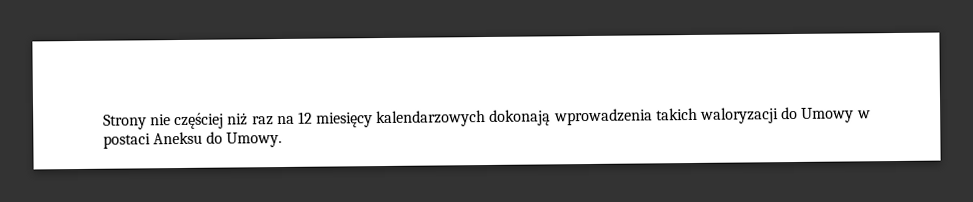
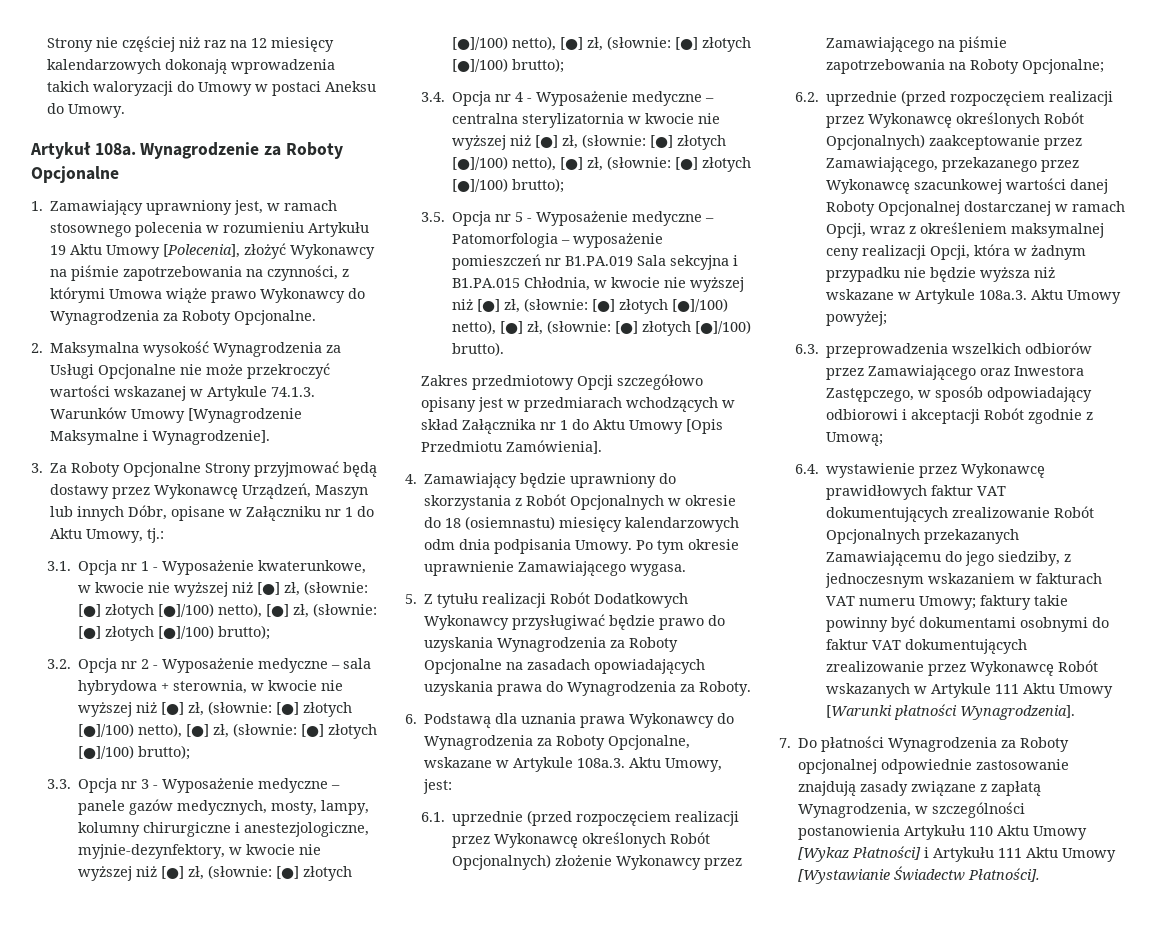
(283, 139) none -> [30,142,343,159] [31,166,119,183] [31,200,338,215] [50,222,370,237] [50,243,376,259] [50,265,350,281] [50,287,366,303] [50,310,317,325] [31,341,342,357] [50,363,331,379] [50,385,316,401] [50,407,303,423] [50,430,271,445] [31,461,378,477] [50,483,369,499] [50,505,375,521] [50,528,165,543] [47,560,367,575] [78,581,369,597] [78,603,378,619] [78,625,271,641] [47,658,372,673] [78,680,344,695] [78,701,353,717] [78,723,378,739] [78,745,191,760] [47,778,341,793] [78,799,370,815] [78,822,370,837] [78,844,322,859] [78,865,353,881] [452,36,752,52] [452,58,565,73] [421,91,715,106] [452,113,721,128] [452,134,727,150] [452,156,752,172] [452,178,565,193] [421,211,715,226] [452,233,664,248] [452,254,739,270] [452,277,745,292] [452,298,729,314] [452,320,752,336] [452,342,505,356] [421,374,704,390] [421,397,736,412] [421,419,724,434] [421,440,603,454] [405,473,677,488] [424,494,737,510] [424,516,740,532] [424,539,740,554] [424,561,687,576] [405,592,689,608] [424,614,726,630] [424,637,679,652] [424,659,706,674] [424,681,752,696] [405,713,735,728] [424,735,691,750] [424,757,723,772] [423,779,453,794] [421,810,740,826] [452,832,711,848] [452,854,743,870] [826,36,1008,52] [826,59,1105,74] [795,90,1114,106] [826,112,1085,128] [826,134,1083,150] [826,157,1080,172] [826,178,1109,194] [826,201,1126,216] [826,222,1105,238] [826,244,1087,260] [826,267,1056,282] [826,289,1122,304] [826,311,888,326] [795,342,1093,358] [826,365,1085,380] [826,386,1093,402] [826,408,1094,424] [826,432,884,446] [795,463,1046,478] [826,485,1007,500] [826,506,1095,522] [826,529,1020,544] [826,551,1072,566] [825,573,1103,588] [826,595,1069,610] [826,616,1110,632] [826,639,1028,654] [826,660,1099,676] [826,683,1114,698] [826,704,1076,720] [779,736,1070,752] [798,759,1070,774] [798,781,1042,796] [798,802,1026,818] [798,825,1088,840] [798,846,1117,862] [798,866,1041,884] // Artykuł 108a. Wynagrodzenie za Roboty Opcjonalne // 1. Zamawiający uprawniony jest, w ramach stosownego polecenia w rozumieniu Artykułu 19 Aktu Umowy [Polecenia], złożyć Wykonawcy na piśmie zapotrzebowania na czynności, z którymi Umowa wiąże prawo Wykonawcy do Wynagrodzenia za Roboty Opcjonalne. // 2. Maksymalna wysokość Wynagrodzenia za Usługi Opcjonalne nie może przekroczyć wartości wskazanej w Artykule 74.1.3. Warunków Umowy [Wynagrodzenie Maksymalne i Wynagrodzenie]. // 3. Za Roboty Opcjonalne Strony przyjmować będą dostawy przez Wykonawcę Urządzeń, Maszyn lub innych Dóbr, opisane w Załączniku nr 1 do Aktu Umowy, tj.: // 3.1. Opcja nr 1 - Wyposażenie kwaterunkowe, w kwocie nie wyższej niż [●] zł, (słownie: [●] złotych [●]/100) netto), [●] zł, (słownie: [●] złotych [●]/100) brutto); // 3.2. Opcja nr 2 - Wyposażenie medyczne – sala hybrydowa + sterownia, w kwocie nie wyższej niż [●] zł, (słownie: [●] złotych [●]/100) netto), [●] zł, (słownie: [●] złotych [●]/100) brutto); // 3.3. Opcja nr 3 - Wyposażenie medyczne – panele gazów medycznych, mosty, lampy, kolumny chirurgiczne i anestezjologiczne, myjnie-dezynfektory, w kwocie nie wyższej niż [●] zł, (słownie: [●] złotych [●]/100) netto), [●] zł, (słownie: [●] złotych [●]/100) brutto); // 3.4. Opcja nr 4 - Wyposażenie medyczne – centralna sterylizatornia w kwocie nie wyższej niż [●] zł, (słownie: [●] złotych [●]/100) netto), [●] zł, (słownie: [●] złotych [●]/100) brutto); // 3.5. Opcja nr 5 - Wyposażenie medyczne – Patomorfologia – wyposażenie pomieszczeń nr B1.PA.019 Sala sekcyjna i B1.PA.015 Chłodnia, w kwocie nie wyższej niż [●] zł, (słownie: [●] złotych [●]/100) netto), [●] zł, (słownie: [●] złotych [●]/100) brutto). // Zakres przedmiotowy Opcji szczegółowo opisany jest w przedmiarach wchodzących w skład Załącznika nr 1 do Aktu Umowy [Opis Przedmiotu Zamówienia]. // 4. Zamawiający będzie uprawniony do skorzystania z Robót Opcjonalnych w okresie do 18 (osiemnastu) miesięcy kalendarzowych odm dnia podpisania Umowy. Po tym okresie uprawnienie Zamawiającego wygasa. // 5. Z tytułu realizacji Robót Dodatkowych Wykonawcy przysługiwać będzie prawo do uzyskania Wynagrodzenia za Roboty Opcjonalne na zasadach opowiadających uzyskania prawa do Wynagrodzenia za Roboty. // 6. Podstawą dla uznania prawa Wykonawcy do Wynagrodzenia za Roboty Opcjonalne, wskazane w Artykule 108a.3. Aktu Umowy, jest: // 6.1. uprzednie (przed rozpoczęciem realizacji przez Wykonawcę określonych Robót Opcjonalnych) złożenie Wykonawcy przez Zamawiającego na piśmie zapotrzebowania na Roboty Opcjonalne; // 6.2. uprzednie (przed rozpoczęciem realizacji przez Wykonawcę określonych Robót Opcjonalnych) zaakceptowanie przez Zamawiającego, przekazanego przez Wykonawcę szacunkowej wartości danej Roboty Opcjonalnej dostarczanej w ramach Opcji, wraz z określeniem maksymalnej ceny realizacji Opcji, która w żadnym przypadku nie będzie wyższa niż wskazane w Artykule 108a.3. Aktu Umowy powyżej; // 6.3. przeprowadzenia wszelkich odbiorów przez Zamawiającego oraz Inwestora Zastępczego, w sposób odpowiadający odbiorowi i akceptacji Robót zgodnie z Umową; // 6.4. wystawienie przez Wykonawcę prawidłowych faktur VAT dokumentujących zrealizowanie Robót Opcjonalnych przekazanych Zamawiającemu do jego siedziby, z jednoczesnym wskazaniem w fakturach VAT numeru Umowy; faktury takie powinny być dokumentami osobnymi do faktur VAT dokumentujących zrealizowanie przez Wykonawcę Robót wskazanych w Artykule 111 Aktu Umowy [Warunki płatności Wynagrodzenia]. // 7. Do płatności Wynagrodzenia za Roboty opcjonalnej odpowiednie zastosowanie znajdują zasady związane z zapłatą Wynagrodzenia, w szczególności postanowienia Artykułu 110 Aktu Umowy [Wykaz Płatności] i Artykułu 111 Aktu Umowy [Wystawianie Świadectw Płatności].

